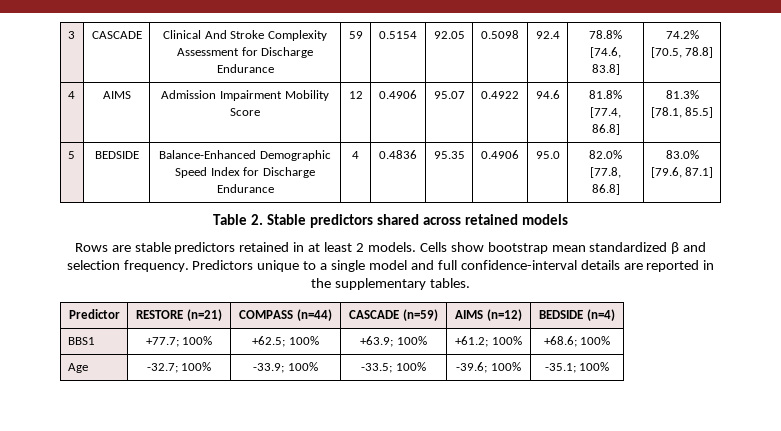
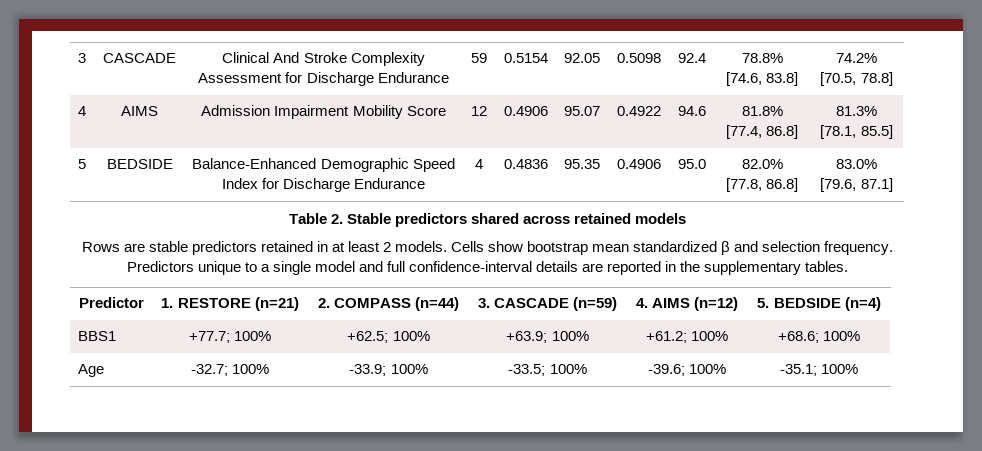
(120, 314) none -> [161,298,174,308] 1.
(222, 315) none -> [317,298,330,308] 2.
(332, 315) none -> [477,298,490,308] 3.
(438, 315) none -> [635,298,648,308] 4.
(522, 315) none -> [757,298,770,308] 5.

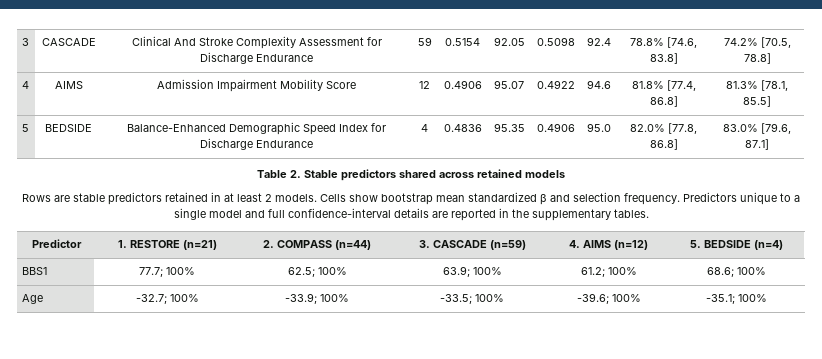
[188,331,272,343] [347,331,430,343] [506,331,589,343] [645,331,729,343] [777,331,819,343] +77.7; 100% | +62.5; 100% | +63.9; 100% | +61.2; 100% | +68.6; -> [139,267,195,277] [287,267,347,277] [442,266,502,277] [580,267,637,277] [706,267,734,277] 77.7; 100% | 62.5; 100% | 63.9; 100% | 61.2; 100% | 68.6;

